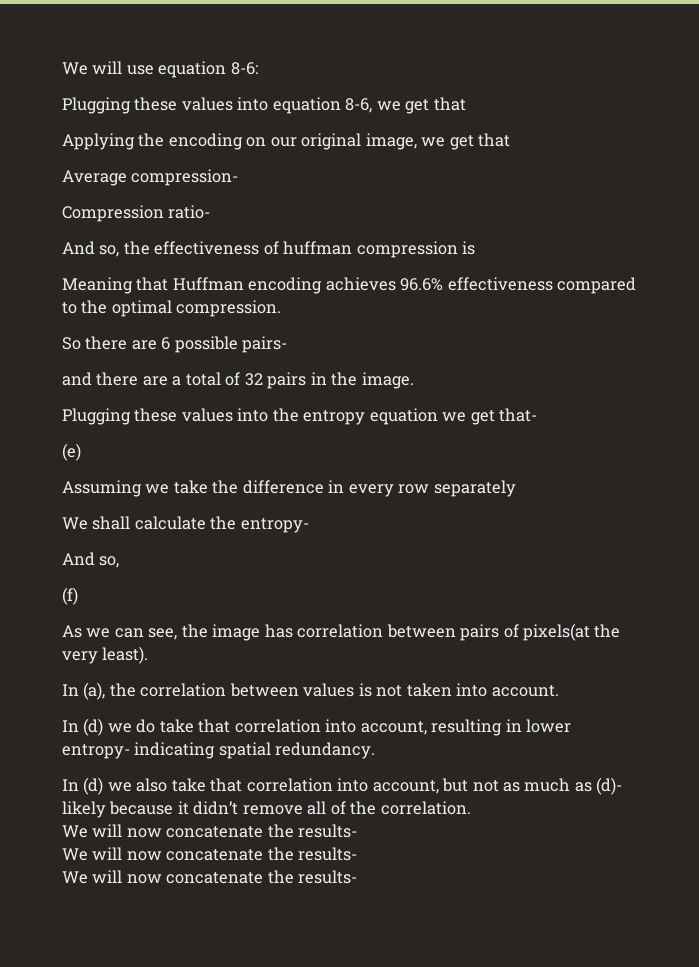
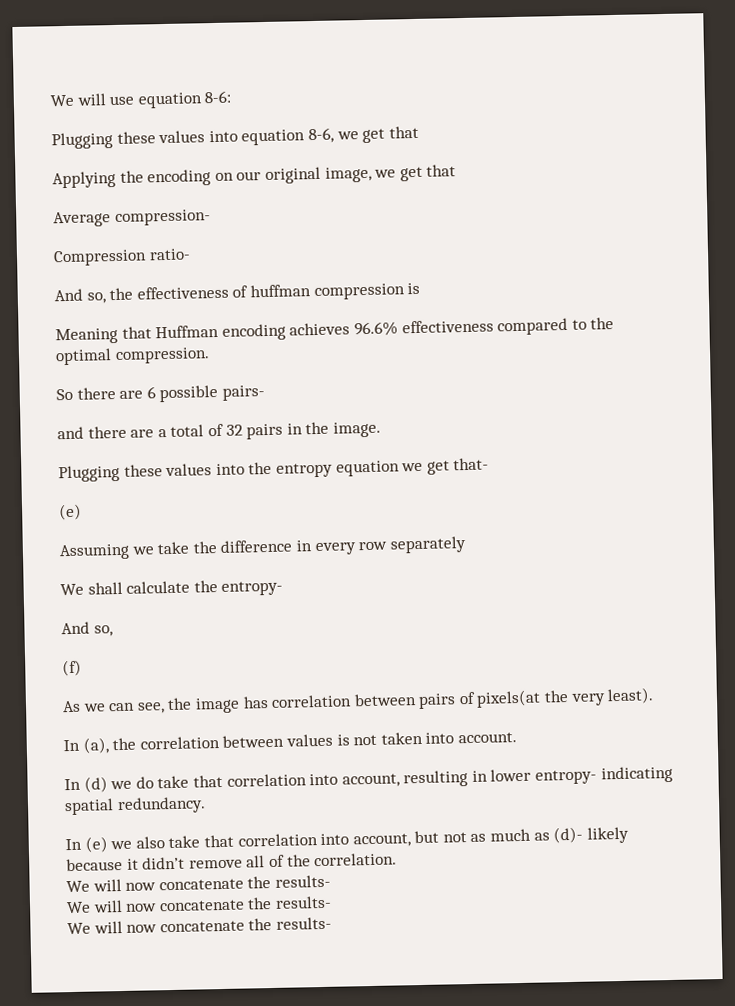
[83,777,104,795] (d) -> [84,836,108,853] (e)

